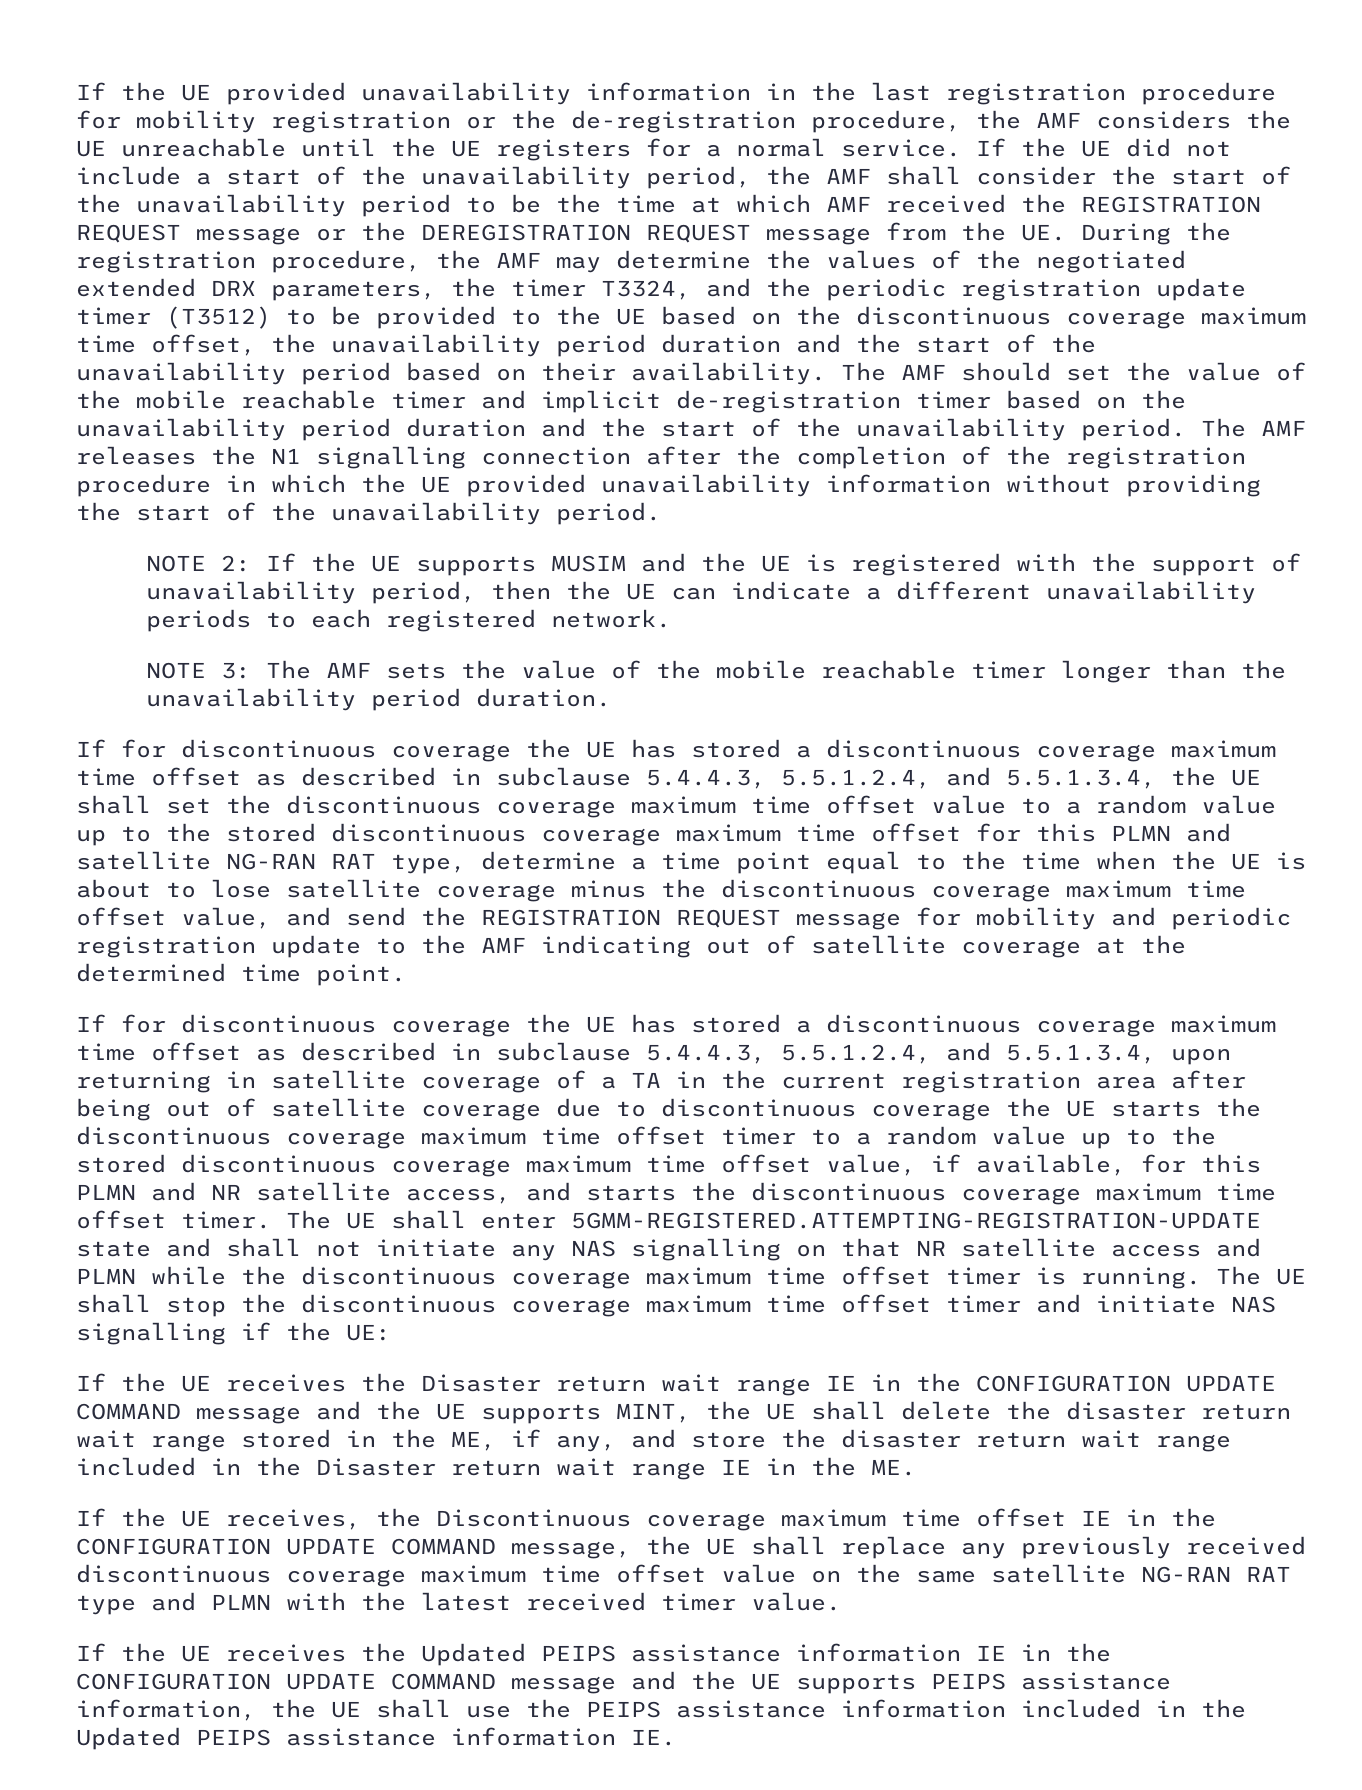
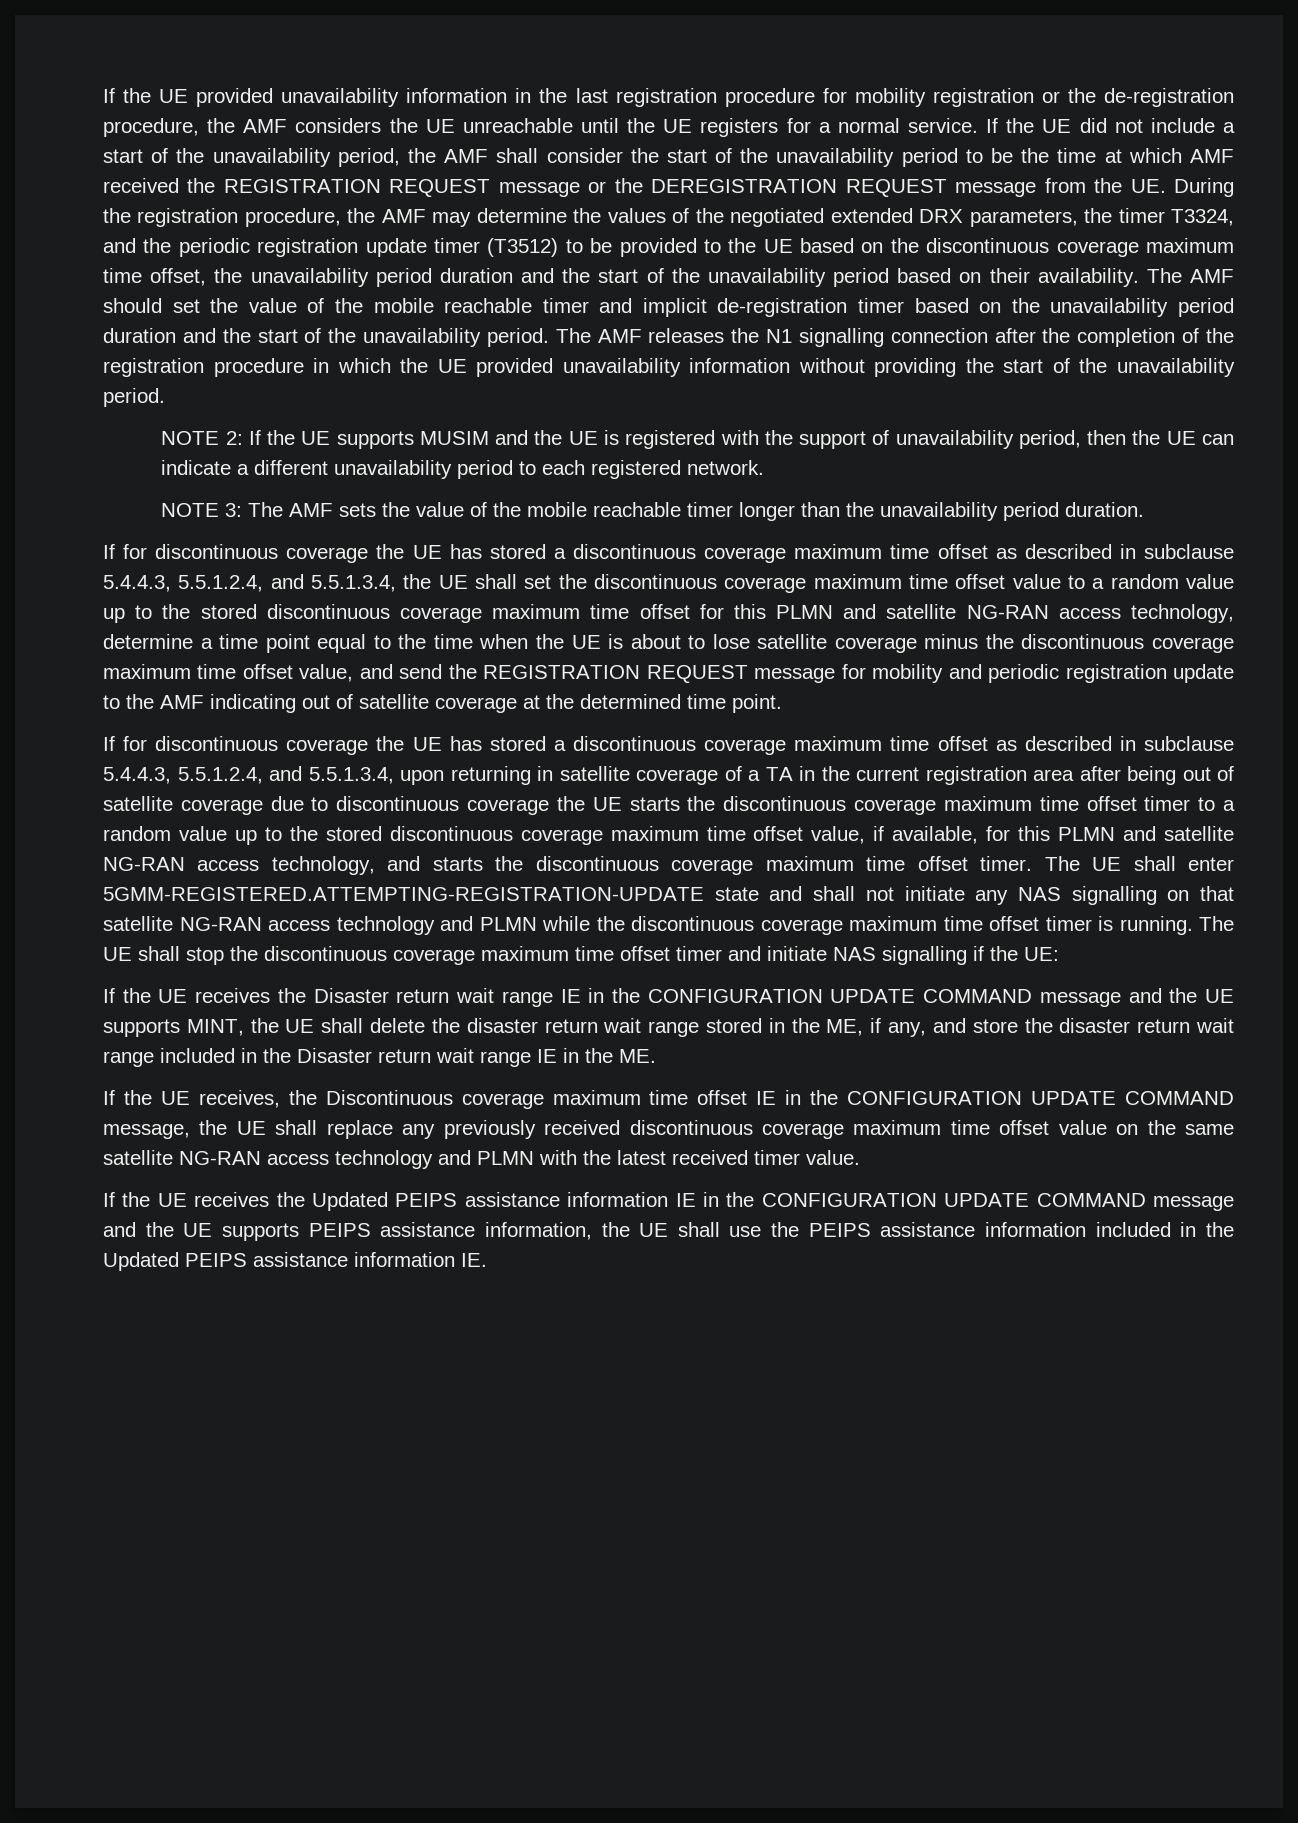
[146,609,252,632] periods -> [457,460,514,479] period
[331,853,466,874] RAT type, -> [1058,604,1234,623] access technology,
[211,1182,511,1204] NR satellite access, -> [1164,826,1234,841] [103,856,375,875] satellite NG-RAN access technology,
[916,1238,1201,1257] NR satellite access -> [103,916,435,935] satellite NG-RAN access technology
[1246,1566,1291,1582] [76,1595,136,1615] RAT type -> [267,1150,433,1169] access technology

